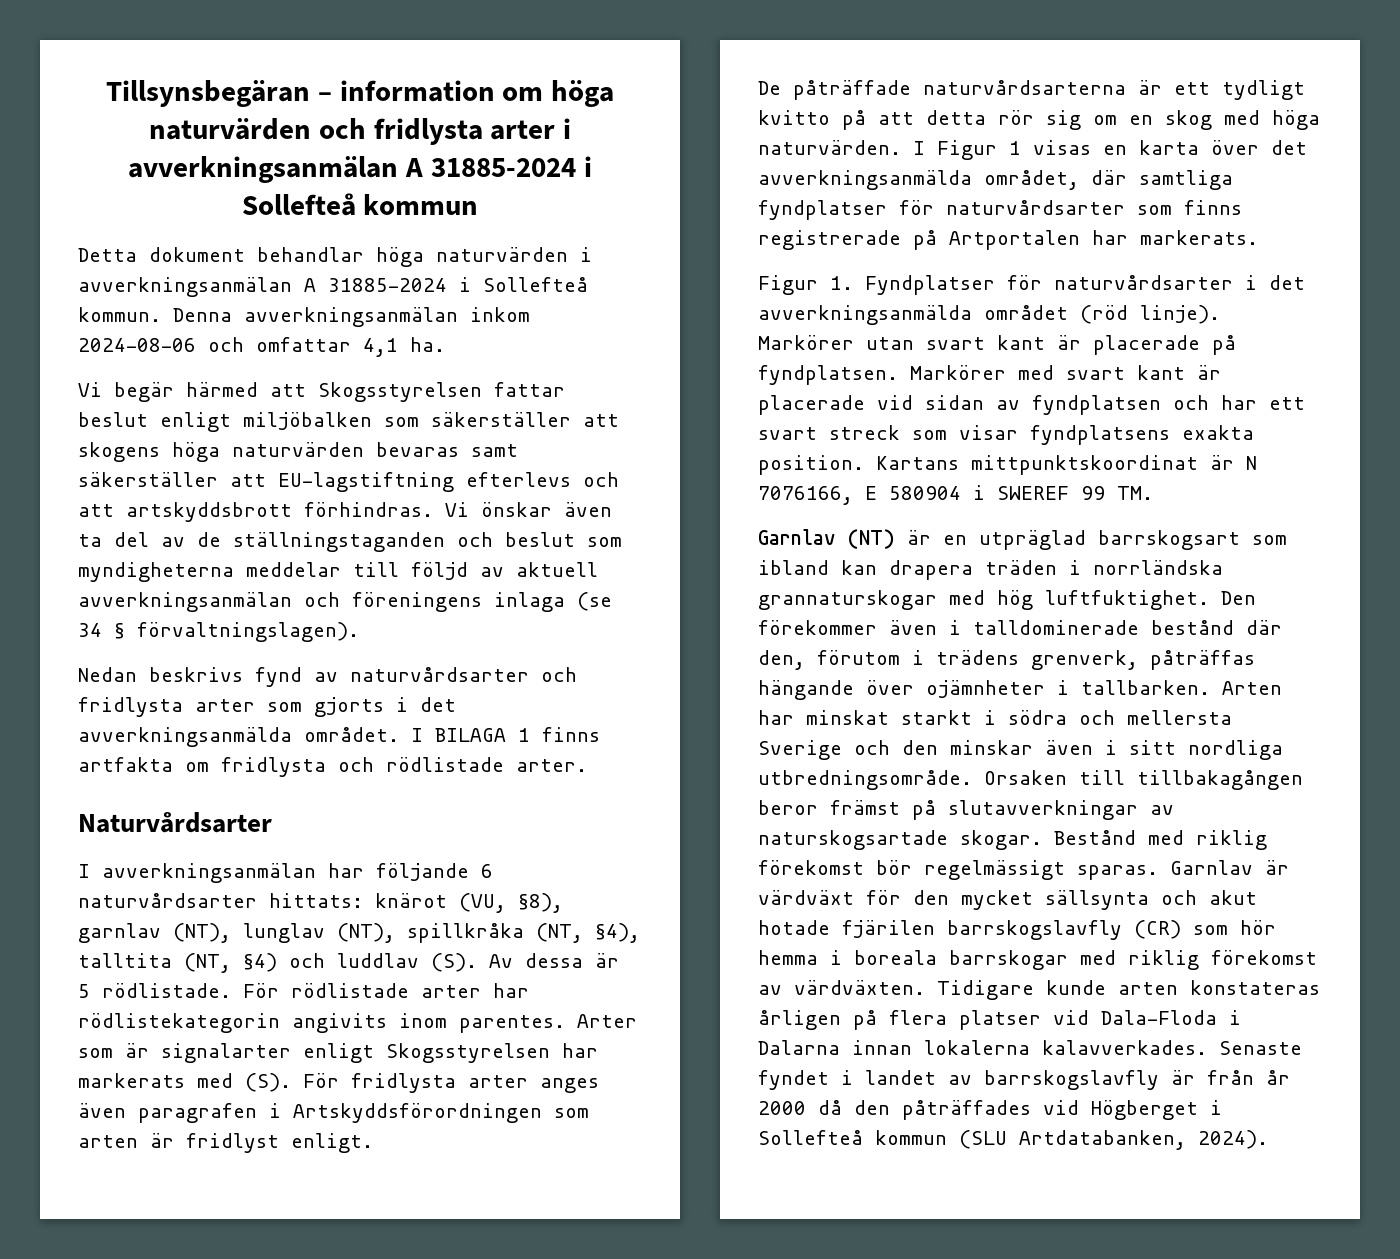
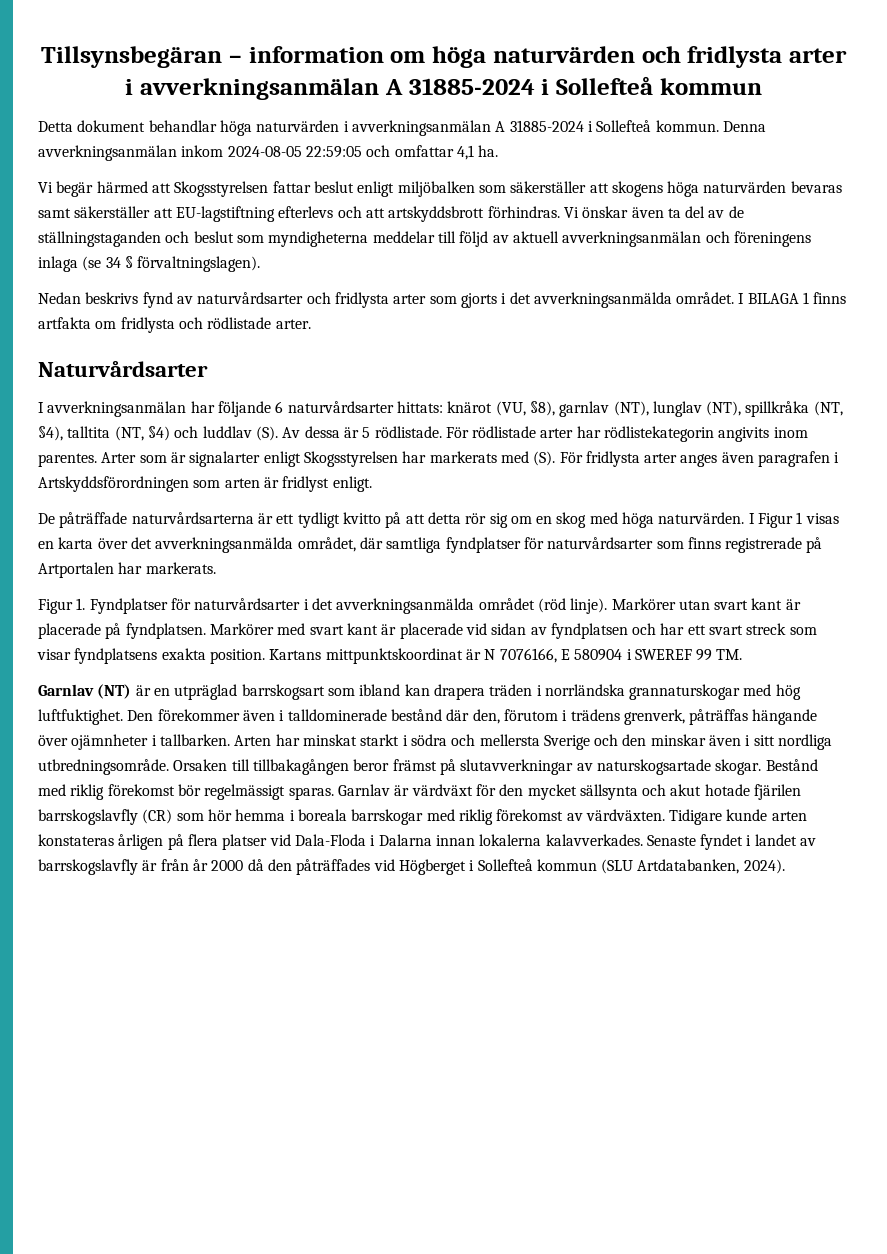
[78,338,196,352] 2024-08-06 -> [227,146,362,158] 2024-08-05 22:59:05

